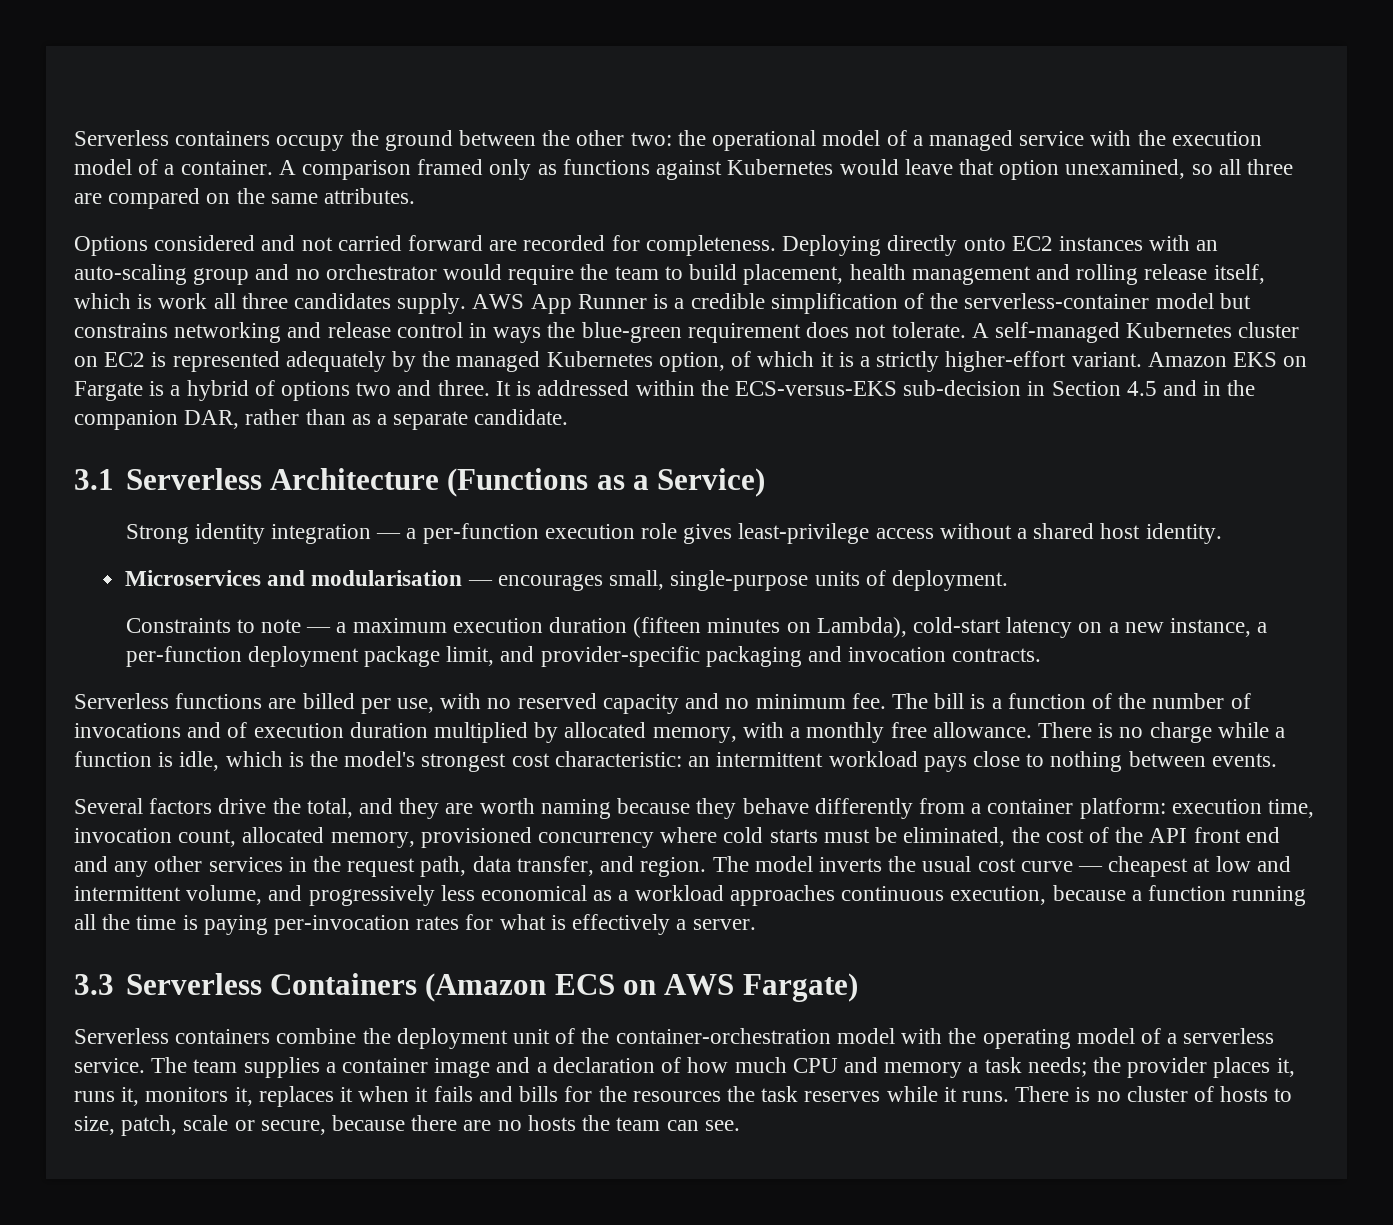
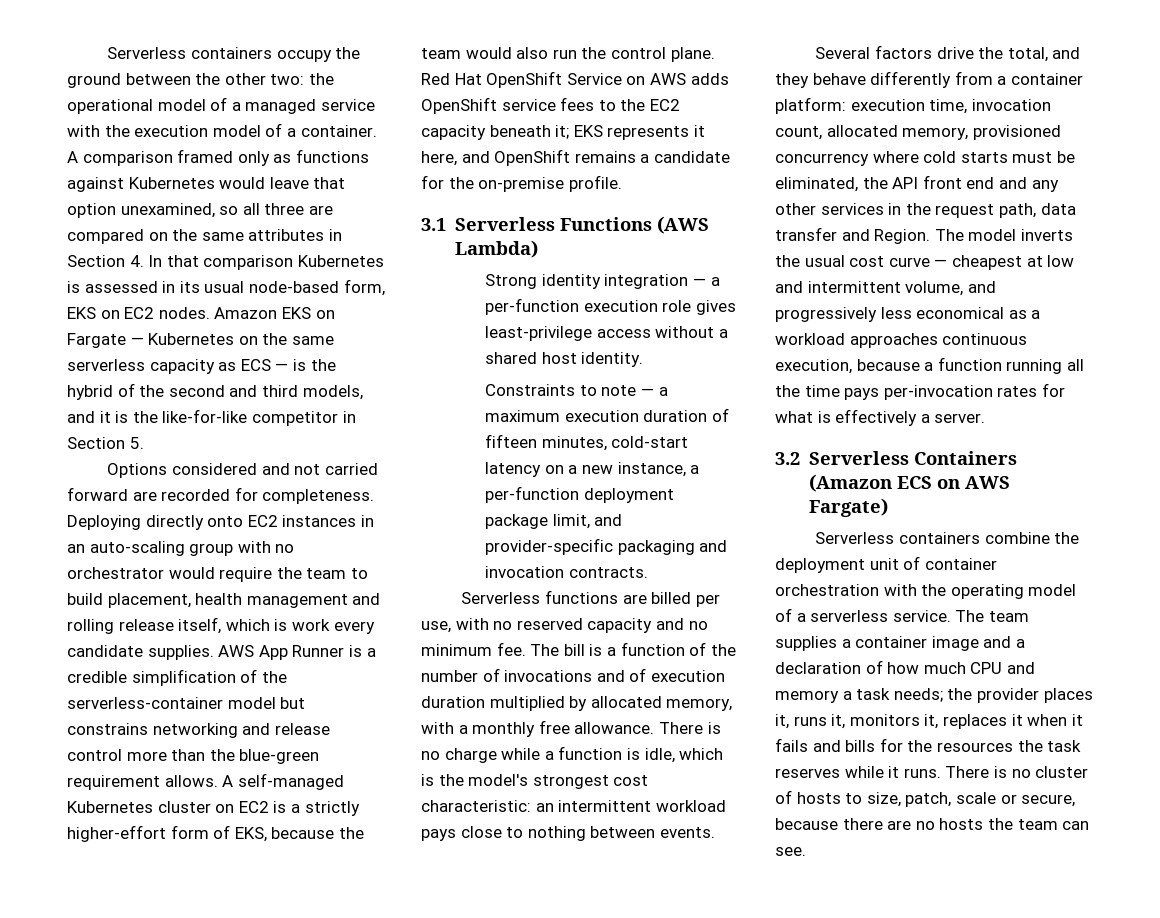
[324,188,416,204] attributes. -> [248,229,342,241] [67,255,384,270] [67,279,385,296] [67,307,335,319] [67,333,334,348] [67,359,336,374] [67,383,363,400] [67,409,356,426] [67,437,144,449] attributes in Section 4. In that comparison Kubernetes is assessed in its usual node-based form, EKS on EC2 nodes. Amazon EKS on Fargate — Kubernetes on the same serverless capacity as ECS — is the hybrid of the second and third models, and it is the like-for-like competitor in Section 5.
[1149,235,1191,251] with -> [360,515,374,527] in
[255,264,290,280] and -> [237,541,271,553] with
[213,293,467,314] all three candidates supply. -> [333,621,375,634] [67,645,214,660] every candidate supplies.
[469,323,542,343] in ways -> [126,749,206,761] more than
[806,322,966,338] does not tolerate. -> [164,775,218,787] allows.
[172,351,1308,372] [74,380,1256,401] [74,409,569,430] [74,468,766,497] represented adequately by the managed Kubernetes option, of which it is a strictly higher-effort variant. Amazon EKS on Fargate is a hybrid of options two and three. It is addressed within the ECS-versus-EKS sub-decision in Section 4.5 and in the companion DAR, rather than as a separate candidate. // 3.1 Serverless Architecture (Functions as a Service) -> [290,801,360,816] [67,825,364,842] [421,47,715,62] [421,71,729,88] [421,97,680,114] [421,125,705,140] [421,149,730,166] [421,175,622,192] [421,216,709,234] [454,240,538,258] a strictly higher-effort form of EKS, because the team would also run the control plane. Red Hat OpenShift Service on AWS adds OpenShift service fees to the EC2 capacity beneath it; EKS represents it here, and OpenShift remains a candidate for the on-premise profile. // 3.1 Serverless Functions (AWS Lambda)
[125,570,1008,591] // Microservices and modularisation — encourages small, single-purpose units of deployment. -> (644, 359) none
[633,617,907,638] (fifteen minutes on Lambda), -> [712,408,730,422] [485,434,607,451] of fifteen minutes,
[445,798,737,819] are worth naming because they -> (809, 80) none
[1045,827,1144,843] cost of the -> (888, 183) none
[516,856,707,877] transfer, and region. -> [775,227,931,244] transfer and Region.
[182,915,268,935] is paying -> [844,388,880,400] pays
[74,974,114,995] 3.3 -> [775,452,800,465] 3.2
[581,1028,895,1044] the container-orchestration model -> [924,558,997,570] [775,584,879,596] container orchestration

